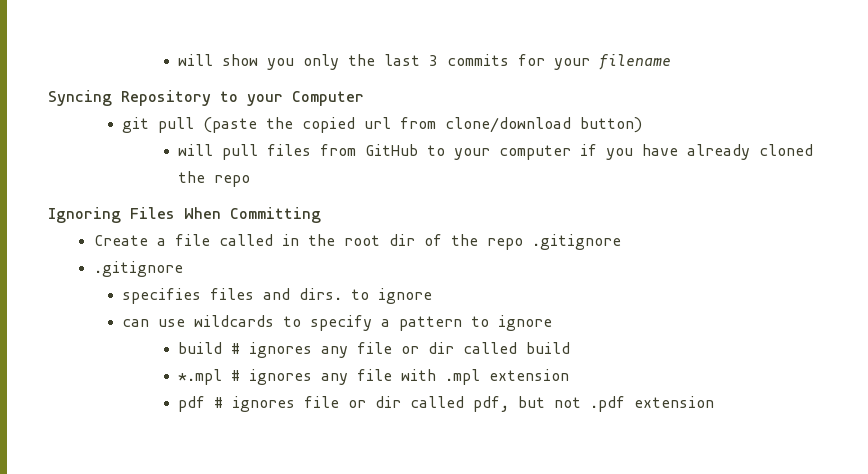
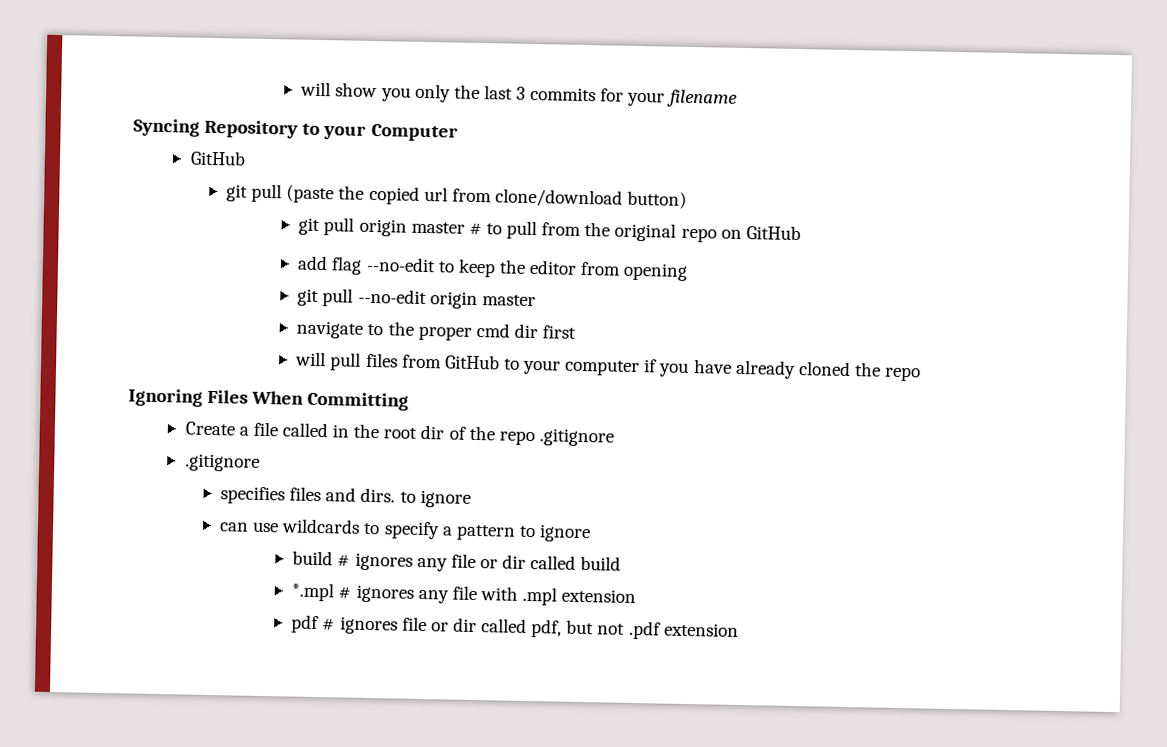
(364, 98) none -> [189,150,246,166] // GitHub
(642, 125) none -> [298,217,801,243] [297,255,689,281] [297,288,536,309] [296,320,577,341] // git pull origin master # to pull from the original repo on GitHub // add flag --no-edit to keep the editor from opening // git pull --no-edit origin master // navigate to the proper cmd dir first

